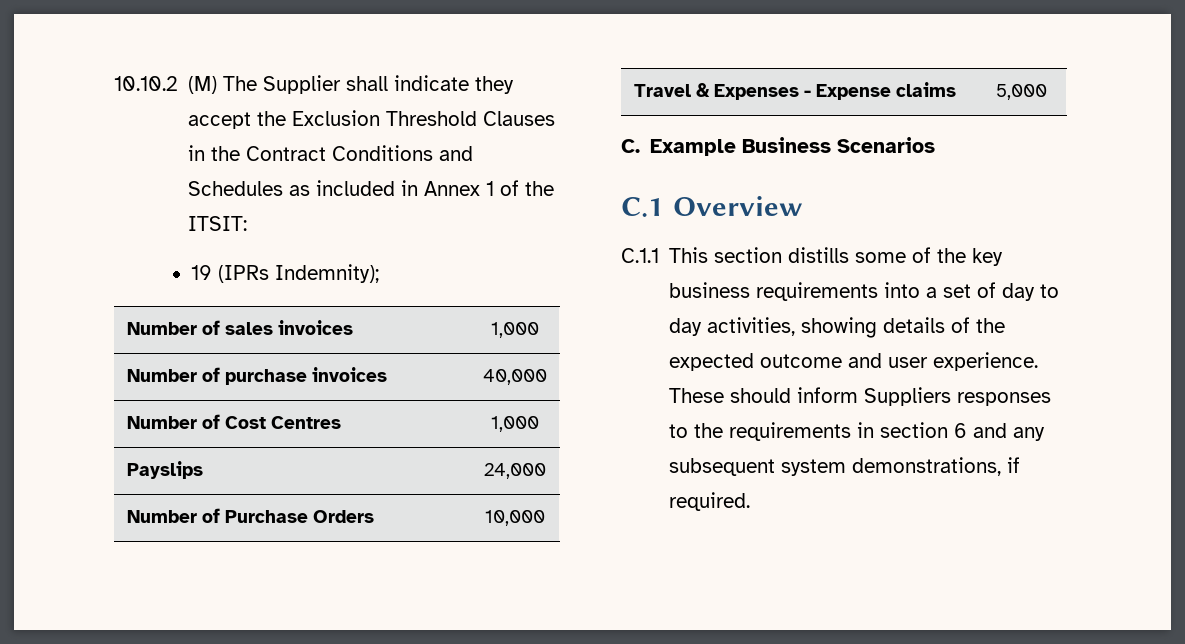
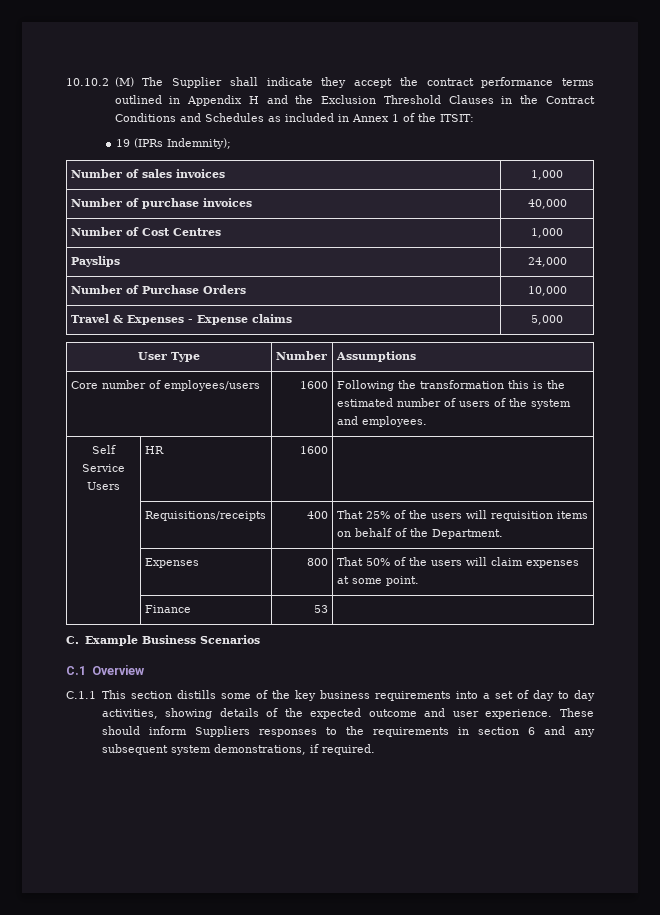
(287, 118) none -> [426,77,594,88] [114,95,314,106] contract performance terms outlined in Appendix H and the
(1047, 92) none -> [138,352,201,362] [275,351,327,360] [335,351,416,362] [70,380,260,391] [300,381,329,389] [336,380,565,391] [336,398,571,409] [336,416,427,427] [92,445,116,454] [82,464,125,472] [87,482,120,490] [144,446,164,454] [300,446,329,454] [144,511,266,521] [307,511,329,519] [336,510,588,521] [336,528,503,539] [144,558,199,568] [307,558,329,566] [336,557,579,568] [336,576,419,586] [144,605,191,613] [314,605,329,613] // User Type | Number | Assumptions // Core number of employees/users | 1600 | Following the transformation this is the estimated number of users of the system and employees. // Self Service Users | HR | 1600 | // | Requisitions/receipts | 400 | That 25% of the users will requisition items on behalf of the Department. // | Expenses | 800 | That 50% of the users will claim expenses at some point. // | Finance | 53 |

